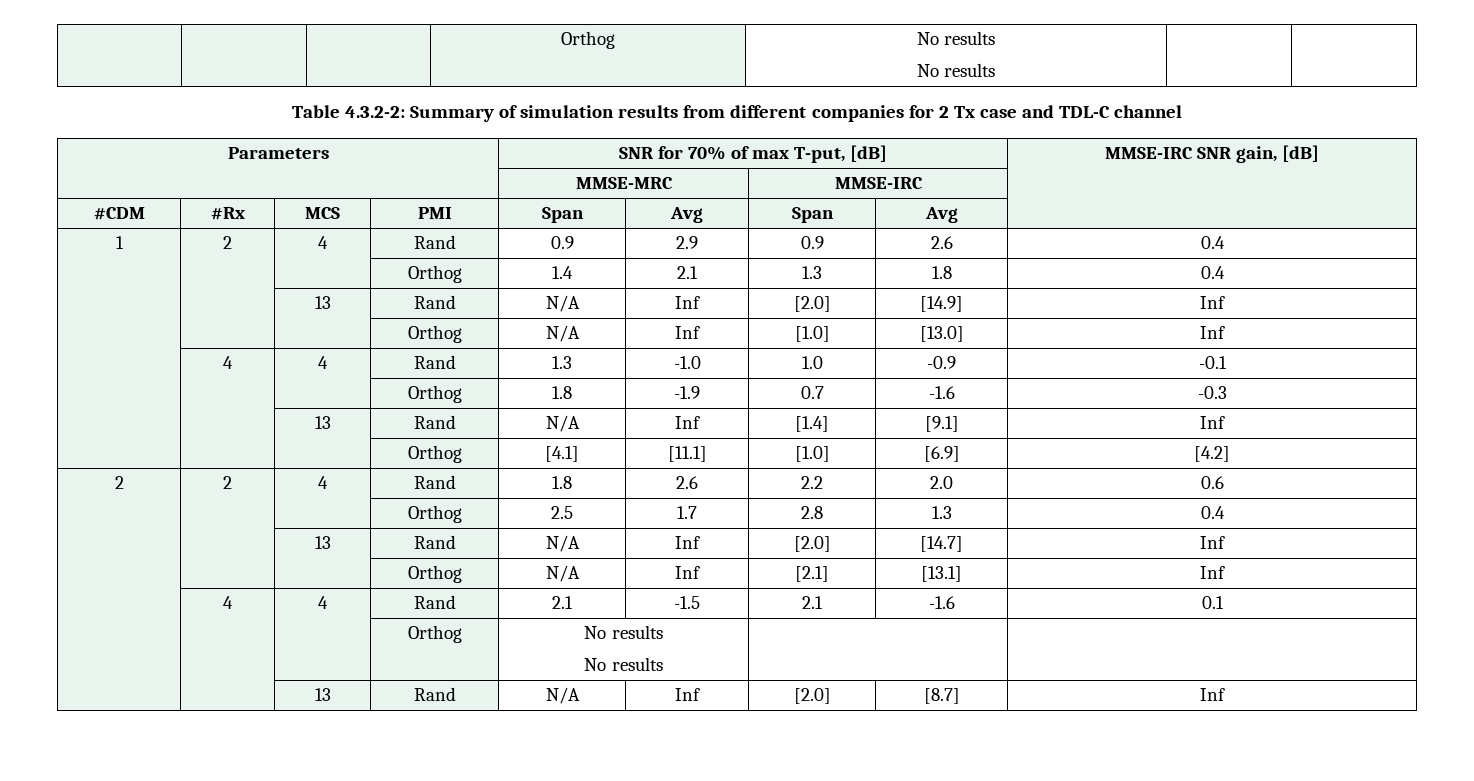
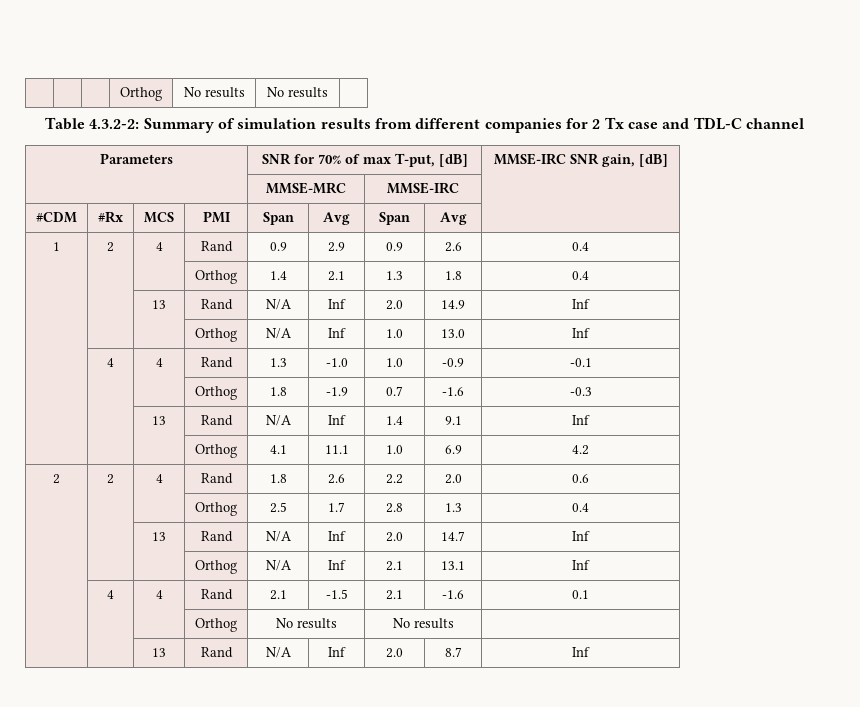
[561,31,615,49] [916,31,996,45] [916,63,996,77] | | | Orthog | No results // No results | | -> [120,87,162,101] [183,87,245,98] [267,87,328,98] | | | Orthog | No results | No results |
[793,296,831,312] [920,296,963,312] [1200,296,1225,309] [407,325,462,343] [545,325,580,342] [675,326,700,339] [794,326,830,342] [919,326,964,342] [2.0] | [14.9] | Inf // | | | Orthog | N/A | Inf | [1.0] | [13.0] -> [386,300,403,310] [441,300,465,309] [572,299,590,309] [195,328,237,342] [265,328,292,339] [328,328,346,338] [386,329,403,338] [441,329,465,338] 2.0 | 14.9 | Inf // | | | Orthog | N/A | Inf | 1.0 | 13.0
[795,416,829,432] [924,416,959,432] [1200,416,1225,429] [407,445,462,463] [545,446,579,462] [667,446,707,462] [794,446,830,462] [923,446,960,462] [1194,446,1230,462] [1.4] | [9.1] | Inf // | | | Orthog | [4.1] | [11.1] | [1.0] | [6.9] | [4.2] -> [386,416,403,425] [444,416,462,425] [572,415,590,425] [195,444,237,458] [269,445,287,454] [324,445,349,454] [386,445,403,454] [444,445,462,454] [572,445,589,455] 1.4 | 9.1 | Inf // | | | Orthog | 4.1 | 11.1 | 1.0 | 6.9 | 4.2
[793,536,831,552] [920,536,963,552] [1200,536,1225,549] [407,565,462,583] [545,565,580,582] [675,566,700,579] [795,566,829,582] [921,566,962,582] [2.0] | [14.7] | Inf // | | | Orthog | N/A | Inf | [2.1] | [13.1] -> [386,532,403,542] [441,531,465,541] [572,531,590,541] [195,560,237,574] [265,560,292,571] [328,560,346,570] [386,561,403,571] [441,561,465,570] 2.0 | 14.7 | Inf // | | | Orthog | N/A | Inf | 2.1 | 13.1
[584,657,663,671] [314,688,331,701] [413,687,456,701] [545,687,580,704] [675,688,700,701] [793,688,831,704] [923,688,960,704] // No results | | // | | 13 | Rand | N/A | Inf | [2.0] | [8.7] -> [392,618,454,629] [152,648,166,657] [200,647,233,658] [265,647,292,658] [328,647,346,657] [386,648,403,658] [444,647,462,657] | No results | // | | 13 | Rand | N/A | Inf | 2.0 | 8.7

